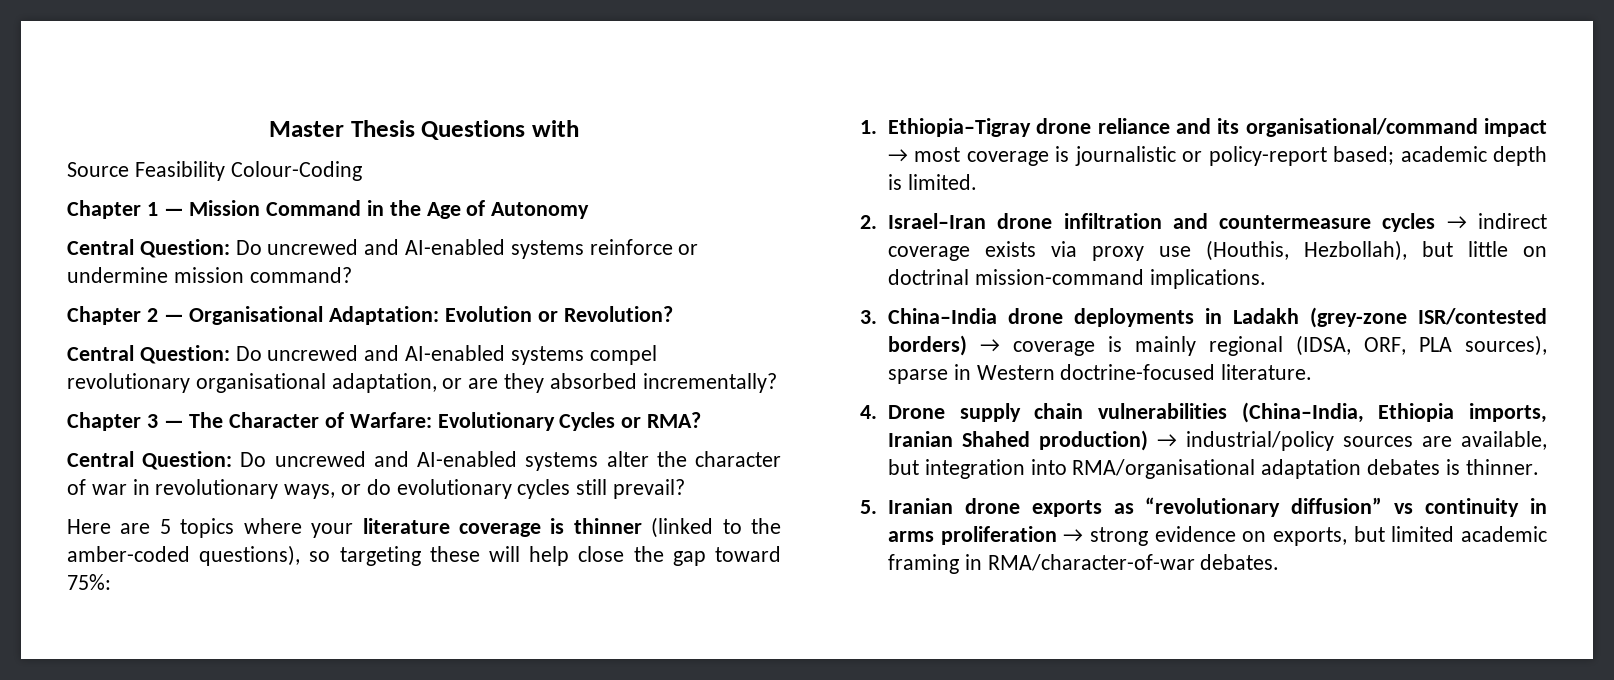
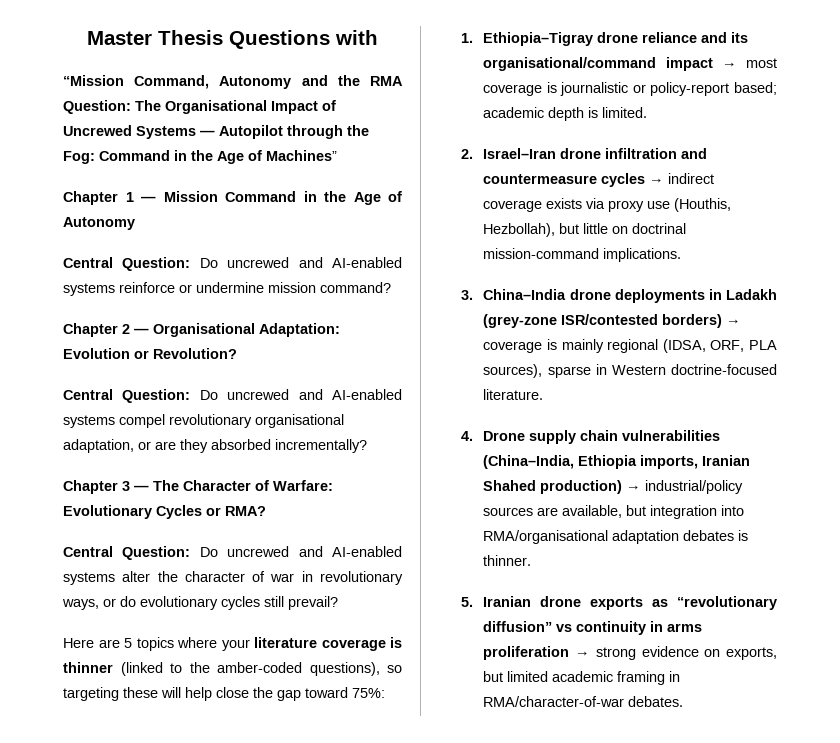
[67,161,362,181] Source Feasibility Colour-Coding -> [63,75,403,89] [63,100,336,114] [63,125,369,139] [63,150,337,164] “Mission Command, Autonomy and the RMA Question: The Organisational Impact of Uncrewed Systems — Autopilot through the Fog: Command in the Age of Machines”

